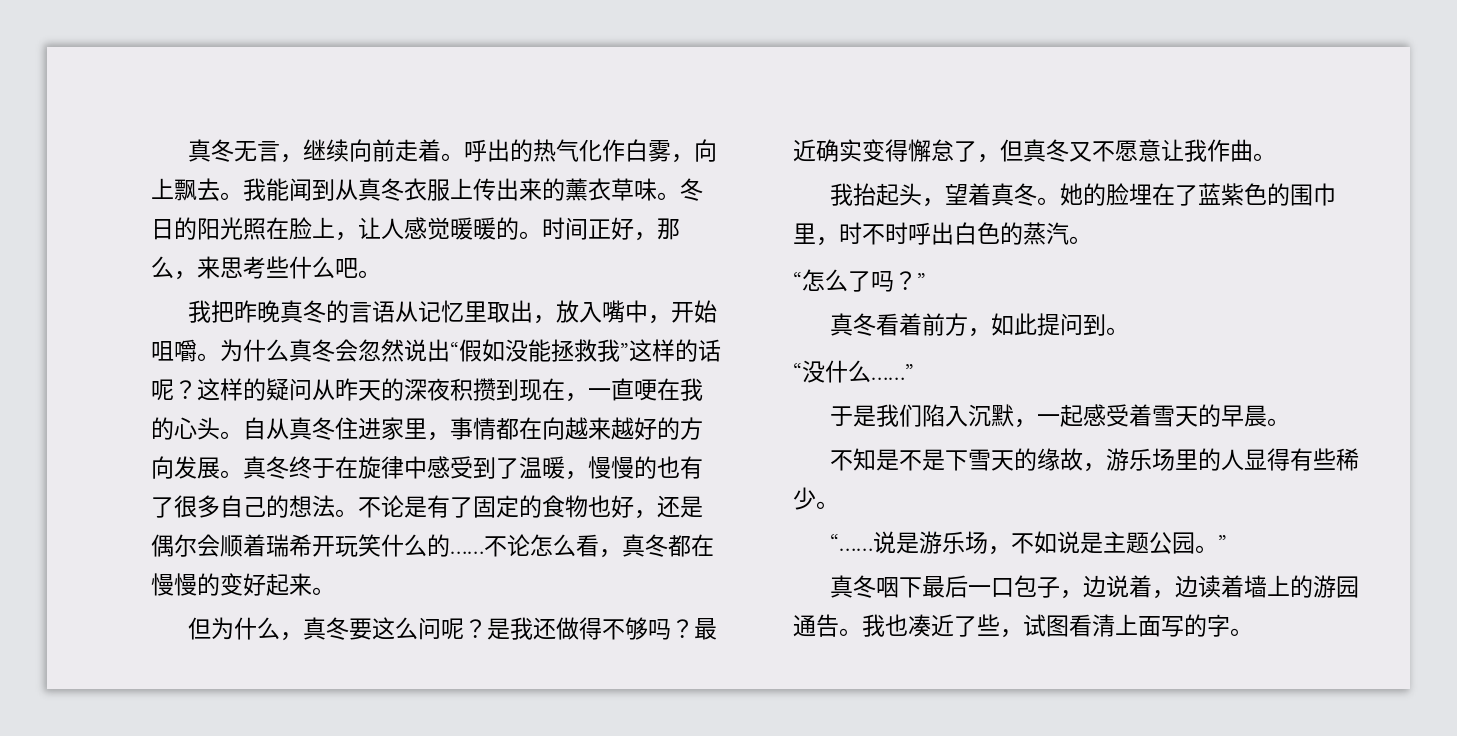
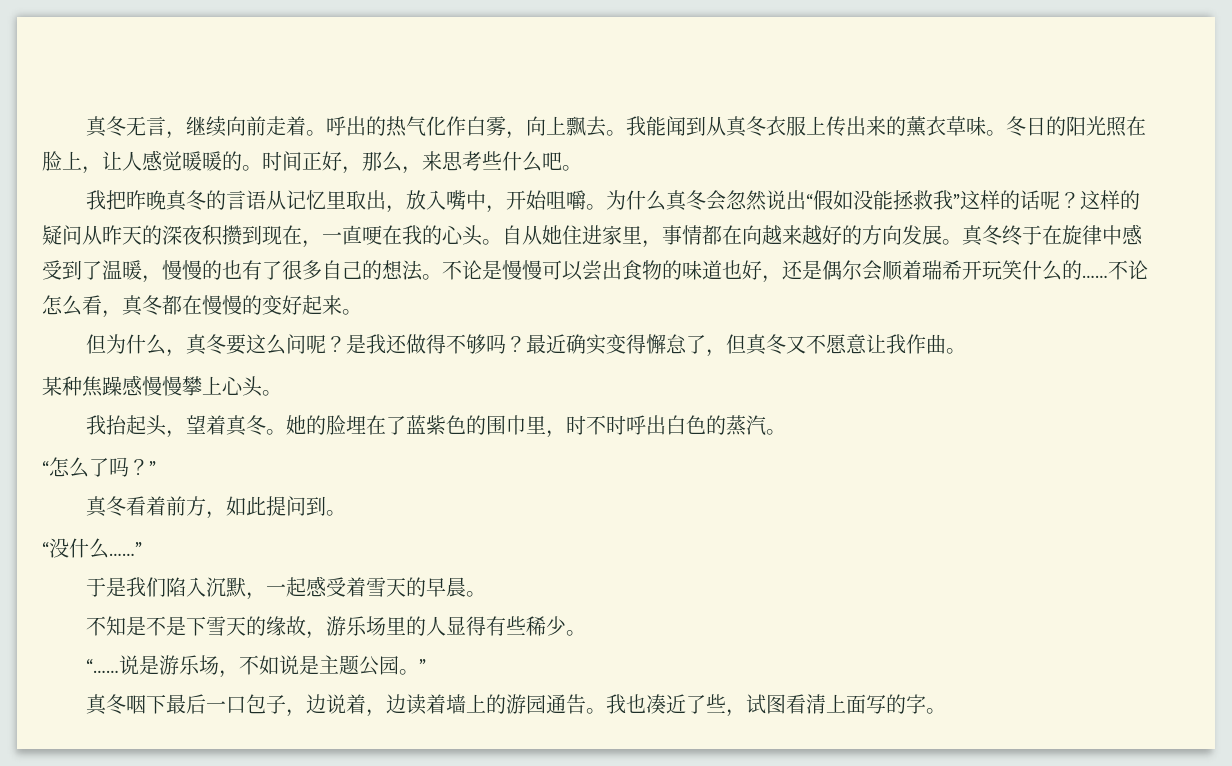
[289,417,335,440] 真冬 -> [542,225,562,245] 她
[427,495,588,518] 有了固定的食物 -> [502,260,722,281] 慢慢可以尝出食物的味道
(1276, 157) none -> [42,375,282,397] // 某种焦躁感慢慢攀上心头。

